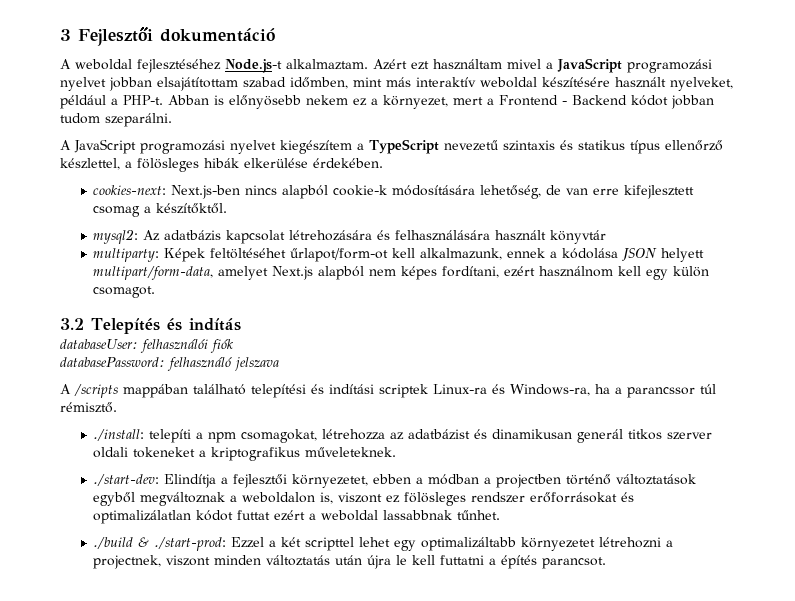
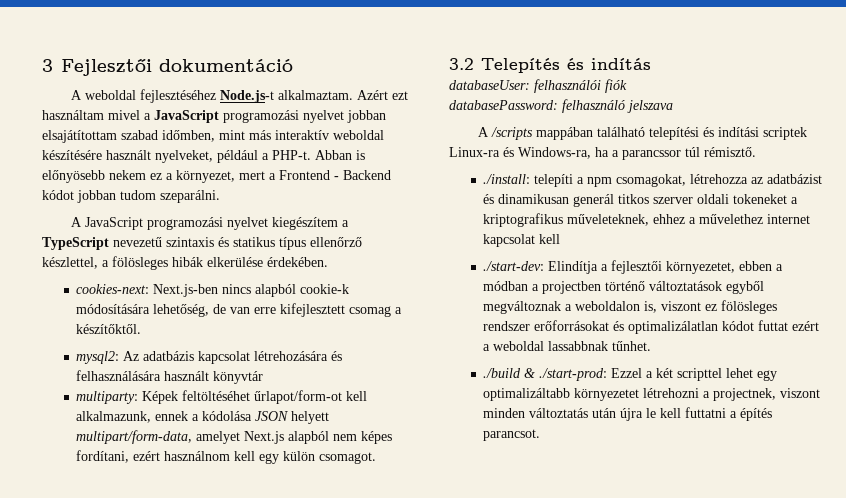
[305,447,397,457] műveleteknek. -> [567,214,811,226] [483,234,561,247] műveleteknek, ehhez a művelethez internet kapcsolat kell

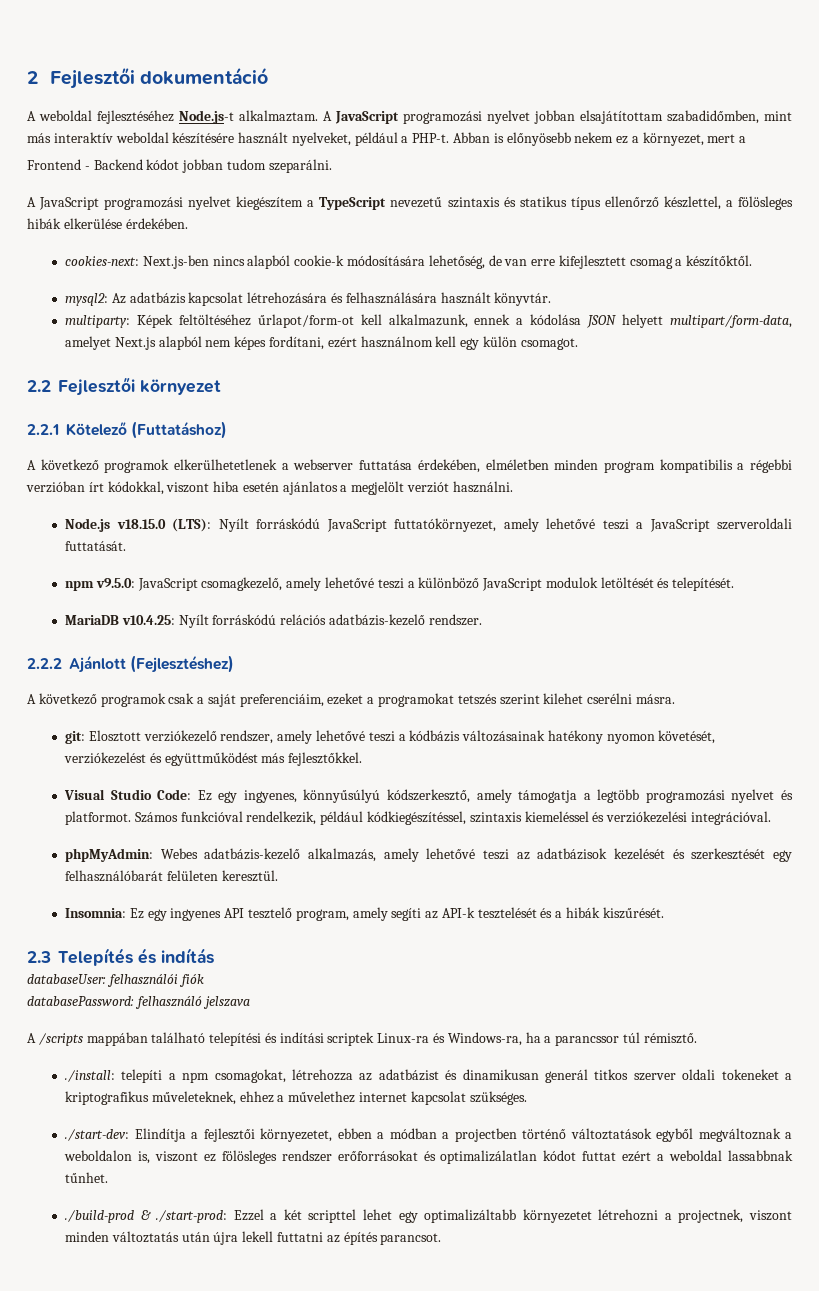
[42,59,53,72] 3 -> [27,71,38,84] 2
[357,90,409,100] [42,110,151,120] Azért ezt használtam mivel a -> [323,111,332,121] A
[121,130,215,142] szabad időmben, -> [667,110,759,124] szabadidőmben,
(276, 176) none -> (747, 139) //
[213,371,264,384] könyvtár -> [494,292,552,306] könyvtár.
[182,390,251,401] feltöltéséhet -> [178,314,251,326] feltöltéséhez
[449,58,474,70] 3.2 -> [27,377,221,396] [27,421,228,439] [27,459,793,473] [26,481,513,495] [65,518,793,532] [65,541,127,551] [65,577,735,591] [65,614,482,628] [27,655,235,673] [27,693,675,707] [65,730,716,744] [64,752,363,766] [64,789,794,803] [65,811,771,825] [65,848,792,862] [65,870,278,882] [65,907,664,921] [27,951,51,963] 2.2 Fejlesztői környezet // 2.2.1 Kötelező (Futtatáshoz) // A következő programok elkerülhetetlenek a webserver futtatása érdekében, elméletben minden program kompatibilis a régebbi verzióban írt kódokkal, viszont hiba esetén ajánlatos a megjelölt verziót használni. // Node.js v18.15.0 (LTS): Nyílt forráskódú JavaScript futtatókörnyezet, amely lehetővé teszi a JavaScript szerveroldali futtatását. // npm v9.5.0: JavaScript csomagkezelő, amely lehetővé teszi a különböző JavaScript modulok letöltését és telepítését. // MariaDB v10.4.25: Nyílt forráskódú relációs adatbázis-kezelő rendszer. // 2.2.2 Ajánlott (Fejlesztéshez) // A következő programok csak a saját preferenciáim, ezeket a programokat tetszés szerint kilehet cserélni másra. // git: Elosztott verziókezelő rendszer, amely lehetővé teszi a kódbázis változásainak hatékony nyomon követését, verziókezelést és együttműködést más fejlesztőkkel. // Visual Studio Code: Ez egy ingyenes, könnyűsúlyú kódszerkesztő, amely támogatja a legtöbb programozási nyelvet és platformot. Számos funkcióval rendelkezik, például kódkiegészítéssel, szintaxis kiemeléssel és verziókezelési integrációval. // phpMyAdmin: Webes adatbázis-kezelő alkalmazás, amely lehetővé teszi az adatbázisok kezelését és szerkesztését egy felhasználóbarát felületen keresztül. // Insomnia: Ez egy ingyenes API tesztelő program, amely segíti az API-k tesztelését és a hibák kiszűrését. // 2.3
[539,234,561,244] kell -> [469,1091,527,1105] szükséges.
[483,368,522,378] ./build -> [65,1210,135,1223] ./build-prod
[646,407,738,418] le kell futtatni a -> [242,1231,340,1243] lekell futtatni az

